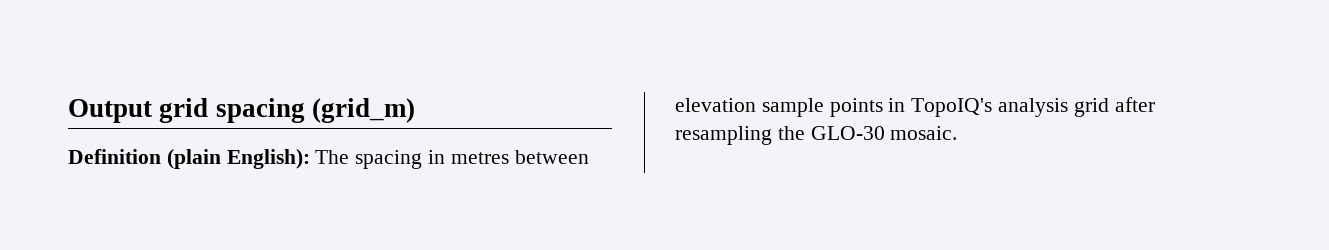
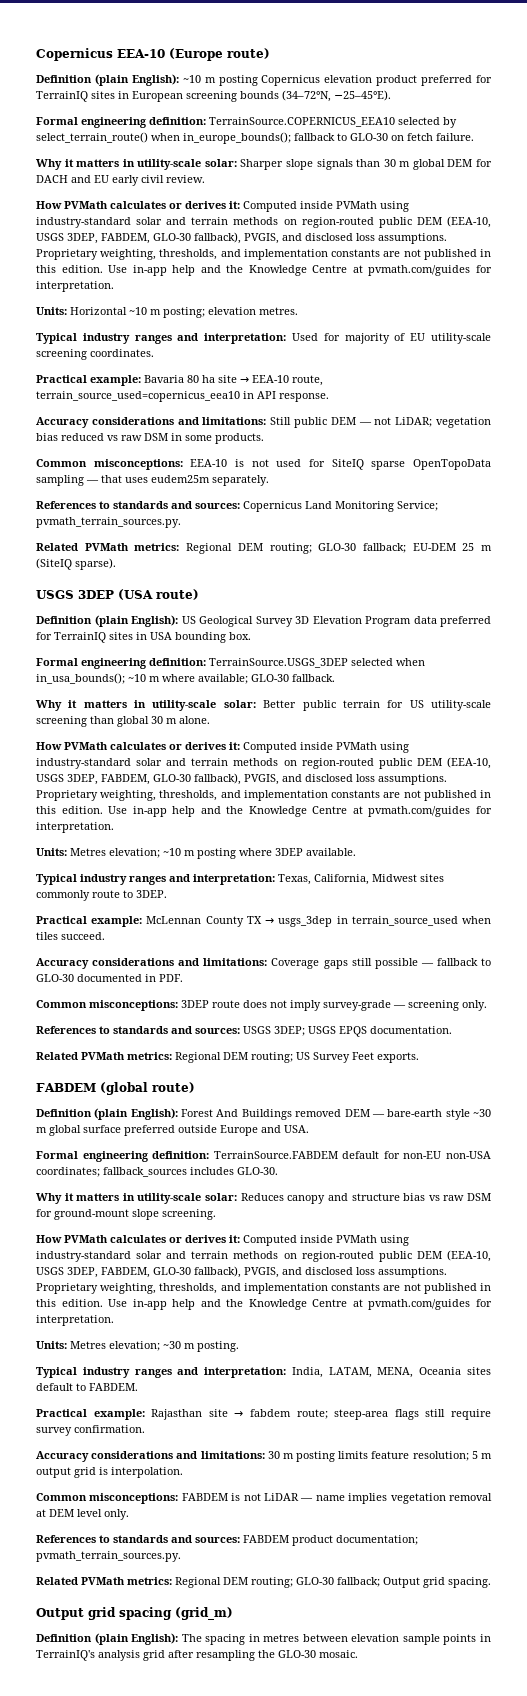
(68, 111) none -> [36,48,270,61] [36,74,492,86] [36,90,391,102] [36,117,457,128] [36,132,474,144] [36,159,492,170] [36,175,205,186] [36,201,409,212] [36,216,491,228] [36,232,447,244] [36,249,492,260] [36,265,492,276] [36,281,114,292] [36,307,298,318] [36,333,492,344] [36,349,154,360] [36,375,323,386] [36,391,329,402] [36,417,492,428] [36,433,264,444] [36,459,491,470] [36,475,269,486] [36,501,438,512] [36,517,181,528] [36,543,492,554] [36,558,116,570] [36,589,199,600] [36,615,491,627] [36,632,251,643] [36,658,425,669] [36,673,335,684] [36,700,492,711] [36,716,210,727] [36,742,409,753] [36,757,491,769] [36,773,447,785] [36,790,492,801] [36,806,492,817] [36,822,114,833] [36,848,356,859] [36,874,444,885] [36,890,167,901] [36,916,492,927] [36,932,105,940] [36,958,492,969] [36,974,183,982] [36,1000,487,1011] [36,1026,452,1037] [36,1052,419,1063] [36,1082,195,1095] [36,1108,492,1120] [36,1125,309,1136] [36,1151,491,1162] [36,1167,278,1177] [36,1193,492,1204] [36,1209,216,1220] [36,1235,409,1246] [36,1250,491,1262] [36,1266,447,1278] [36,1283,492,1294] [36,1299,492,1310] [36,1315,114,1326] [36,1341,239,1352] [36,1367,491,1378] [36,1383,138,1391] [36,1409,492,1420] [36,1425,145,1436] [36,1451,493,1462] [36,1467,183,1478] [36,1493,492,1504] [36,1509,129,1520] [36,1535,418,1546] [36,1551,181,1562] [36,1577,491,1588] Copernicus EEA-10 (Europe route) // Definition (plain English): ~10 m posting Copernicus elevation product preferred for TerrainIQ sites in European screening bounds (34–72°N, −25–45°E). // Formal engineering definition: TerrainSource.COPERNICUS_EEA10 selected by select_terrain_route() when in_europe_bounds(); fallback to GLO-30 on fetch failure. // Why it matters in utility-scale solar: Sharper slope signals than 30 m global DEM for DACH and EU early civil review. // How PVMath calculates or derives it: Computed inside PVMath using industry-standard solar and terrain methods on region-routed public DEM (EEA-10, USGS 3DEP, FABDEM, GLO-30 fallback), PVGIS, and disclosed loss assumptions. Proprietary weighting, thresholds, and implementation constants are not published in this edition. Use in-app help and the Knowledge Centre at pvmath.com/guides for interpretation. // Units: Horizontal ~10 m posting; elevation metres. // Typical industry ranges and interpretation: Used for majority of EU utility-scale screening coordinates. // Practical example: Bavaria 80 ha site → EEA-10 route, terrain_source_used=copernicus_eea10 in API response. // Accuracy considerations and limitations: Still public DEM — not LiDAR; vegetation bias reduced vs raw DSM in some products. // Common misconceptions: EEA-10 is not used for SiteIQ sparse OpenTopoData sampling — that uses eudem25m separately. // References to standards and sources: Copernicus Land Monitoring Service; pvmath_terrain_sources.py. // Related PVMath metrics: Regional DEM routing; GLO-30 fallback; EU-DEM 25 m (SiteIQ sparse). // USGS 3DEP (USA route) // Definition (plain English): US Geological Survey 3D Elevation Program data preferred for TerrainIQ sites in USA bounding box. // Formal engineering definition: TerrainSource.USGS_3DEP selected when in_usa_bounds(); ~10 m where available; GLO-30 fallback. // Why it matters in utility-scale solar: Better public terrain for US utility-scale screening than global 30 m alone. // How PVMath calculates or derives it: Computed inside PVMath using industry-standard solar and terrain methods on region-routed public DEM (EEA-10, USGS 3DEP, FABDEM, GLO-30 fallback), PVGIS, and disclosed loss assumptions. Proprietary weighting, thresholds, and implementation constants are not published in this edition. Use in-app help and the Knowledge Centre at pvmath.com/guides for interpretation. // Units: Metres elevation; ~10 m posting where 3DEP available. // Typical industry ranges and interpretation: Texas, California, Midwest sites commonly route to 3DEP. // Practical example: McLennan County TX → usgs_3dep in terrain_source_used when tiles succeed. // Accuracy considerations and limitations: Coverage gaps still possible — fallback to GLO-30 documented in PDF. // Common misconceptions: 3DEP route does not imply survey-grade — screening only. // References to standards and sources: USGS 3DEP; USGS EPQS documentation. // Related PVMath metrics: Regional DEM routing; US Survey Feet exports. // FABDEM (global route) // Definition (plain English): Forest And Buildings removed DEM — bare-earth style ~30 m global surface preferred outside Europe and USA. // Formal engineering definition: TerrainSource.FABDEM default for non-EU non-USA coordinates; fallback_sources includes GLO-30. // Why it matters in utility-scale solar: Reduces canopy and structure bias vs raw DSM for ground-mount slope screening. // How PVMath calculates or derives it: Computed inside PVMath using industry-standard solar and terrain methods on region-routed public DEM (EEA-10, USGS 3DEP, FABDEM, GLO-30 fallback), PVGIS, and disclosed loss assumptions. Proprietary weighting, thresholds, and implementation constants are not published in this edition. Use in-app help and the Knowledge Centre at pvmath.com/guides for interpretation. // Units: Metres elevation; ~30 m posting. // Typical industry ranges and interpretation: India, LATAM, MENA, Oceania sites default to FABDEM. // Practical example: Rajasthan site → fabdem route; steep-area flags still require survey confirmation. // Accuracy considerations and limitations: 30 m posting limits feature resolution; 5 m output grid is interpolation. // Common misconceptions: FABDEM is not LiDAR — name implies vegetation removal at DEM level only. // References to standards and sources: FABDEM product documentation; pvmath_terrain_sources.py. // Related PVMath metrics: Regional DEM routing; GLO-30 fallback; Output grid spacing. //
[911,98,993,117] TopoIQ's -> [36,1650,95,1661] TerrainIQ's

